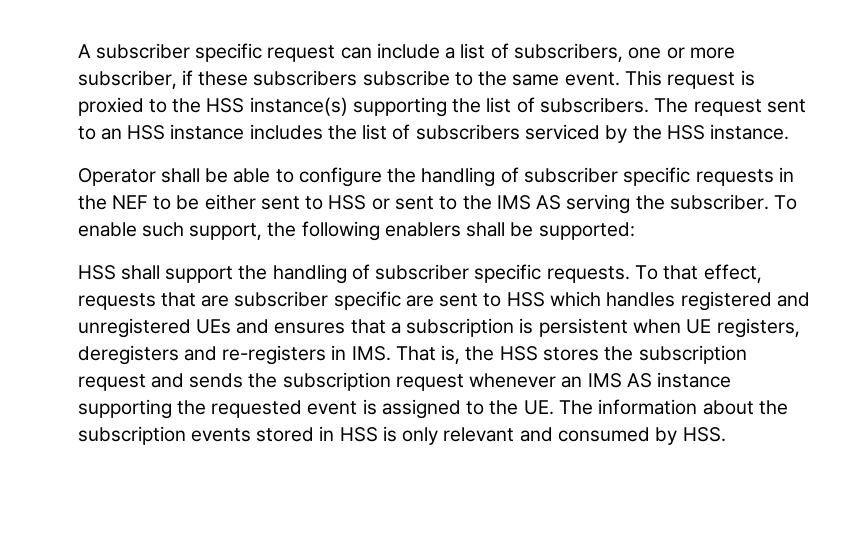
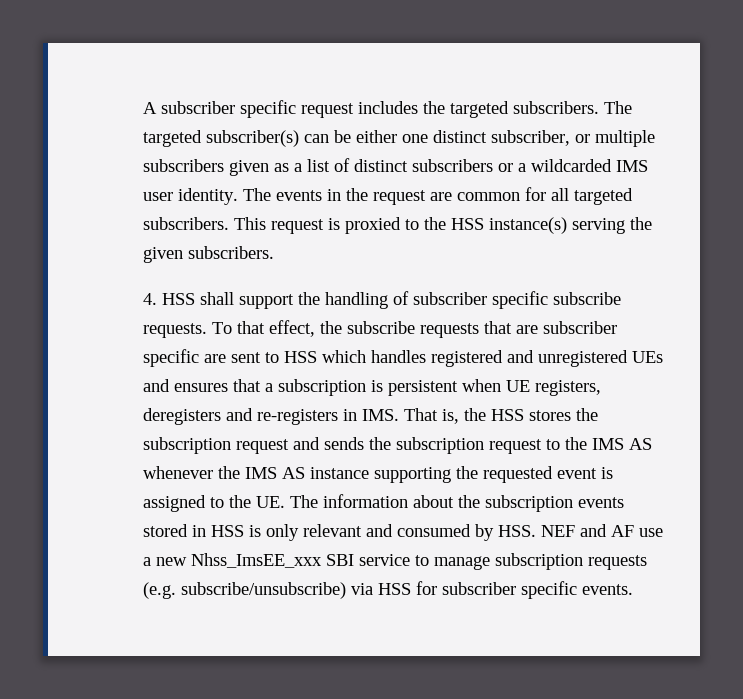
[340,43,735,62] [77,70,620,89] can include a list of subscribers, one or more subscriber, if these subscribers subscribe to the same event. -> [358,101,633,118] [143,130,656,147] [143,158,649,176] [143,187,634,205] [143,217,230,230] includes the targeted subscribers. The targeted subscriber(s) can be either one distinct subscriber, or multiple subscribers given as a list of distinct subscribers or a wildcarded IMS user identity. The events in the request are common for all targeted subscribers.
[352,97,806,117] [77,124,790,143] [77,167,794,187] [77,194,798,214] [77,221,635,241] supporting the list of subscribers. The request sent to an HSS instance includes the list of subscribers serviced by the HSS instance. // Operator shall be able to configure the handling of subscriber specific requests in the NEF to be either sent to HSS or sent to the IMS AS serving the subscriber. To enable such support, the following enablers shall be supported: // -> [572,217,653,234] [143,246,275,263] [143,293,158,305] serving the given subscribers. // 4.
(542, 273) none -> [553,292,622,305] subscribe
(762, 273) none -> [320,321,416,334] the subscribe
[469,373,583,388] whenever an -> [546,437,653,450] [143,466,241,479] to the IMS AS whenever the
(726, 434) none -> [541,524,664,537] [143,553,648,570] [143,581,634,599] NEF and AF use a new Nhss_ImsEE_xxx SBI service to manage subscription requests (e.g. subscribe/unsubscribe) via HSS for subscriber specific events.

